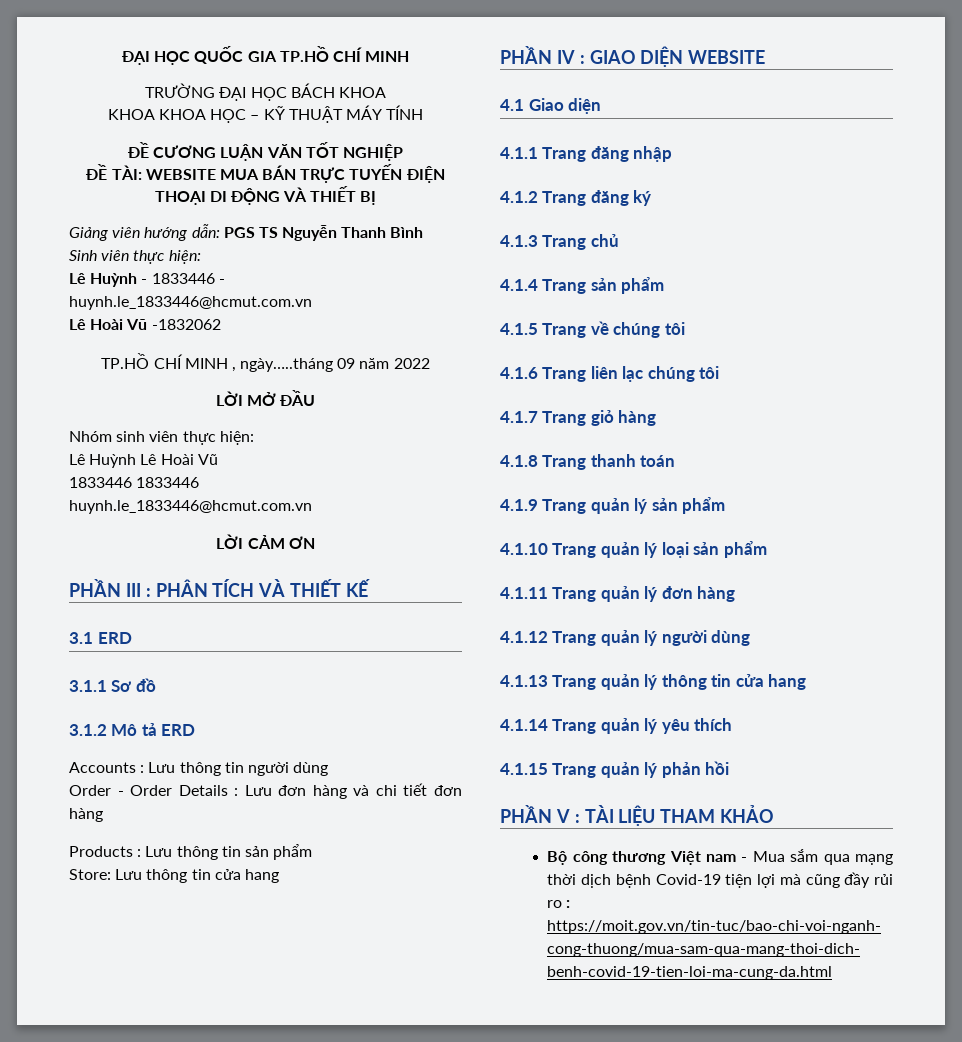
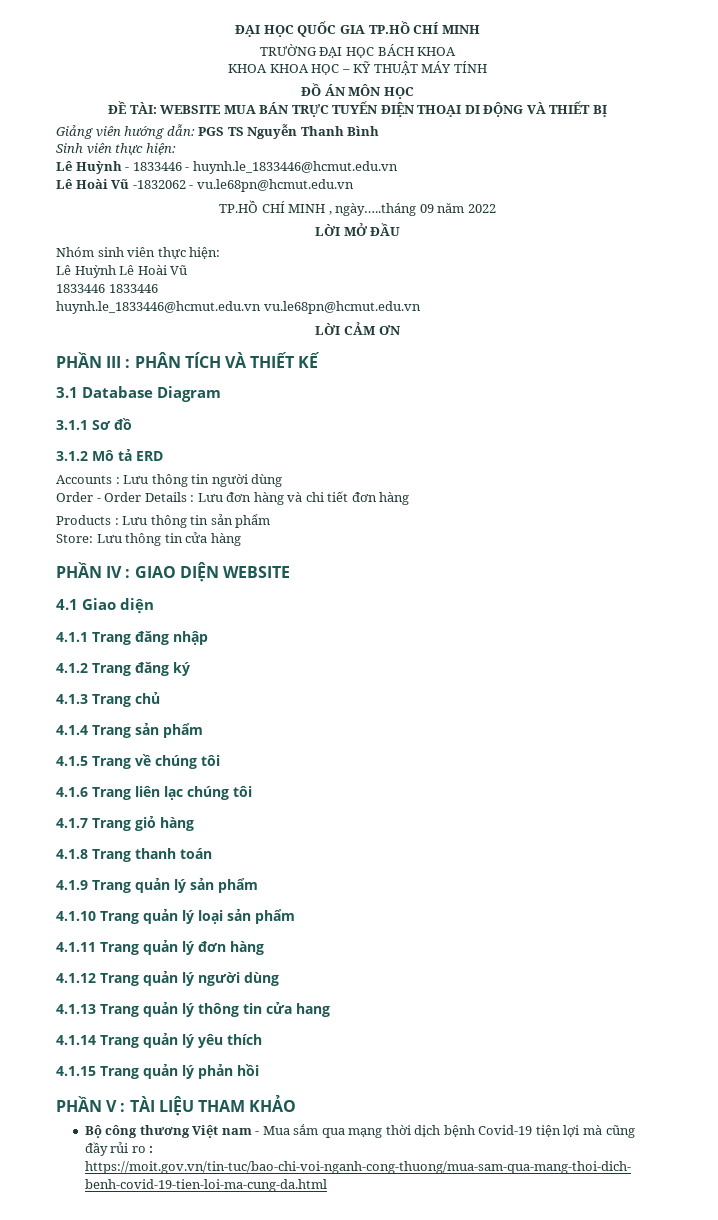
[127,142,403,161] ĐỀ CƯƠNG LUẬN VĂN TỐT NGHIỆP -> [301,83,414,99] ĐỒ ÁN MÔN HỌC
[69,296,312,310] huynh.le_1833446@hcmut.com.vn -> [192,161,398,174] huynh.le_1833446@hcmut.edu.vn
(221, 324) none -> [189,179,354,192] - vu.le68pn@hcmut.edu.vn
[69,500,312,514] huynh.le_1833446@hcmut.com.vn -> [56,301,421,314] huynh.le_1833446@hcmut.edu.vn vu.le68pn@hcmut.edu.vn
[97,632,132,644] ERD -> [82,386,221,402] Database Diagram
[244,869,279,883] hang -> [210,533,241,546] hàng

